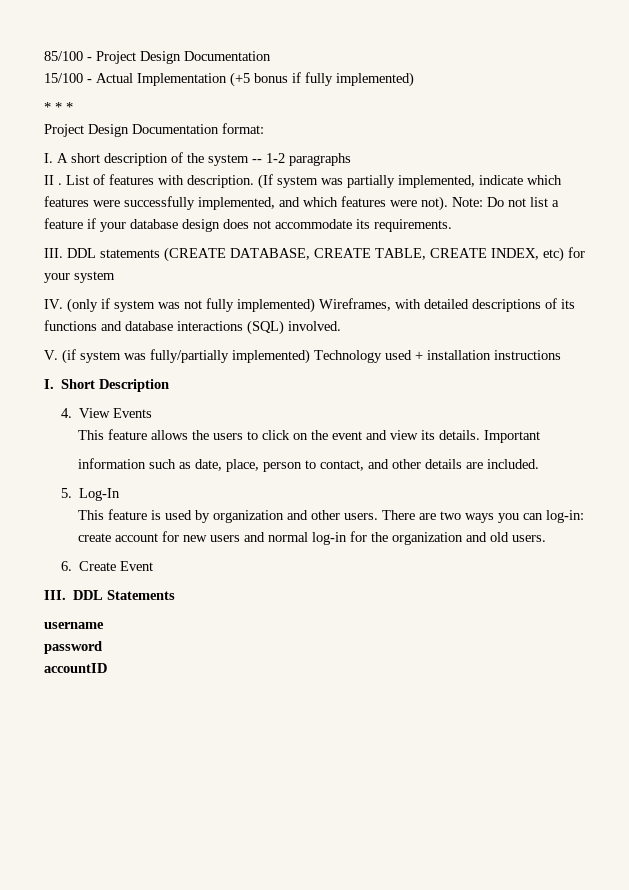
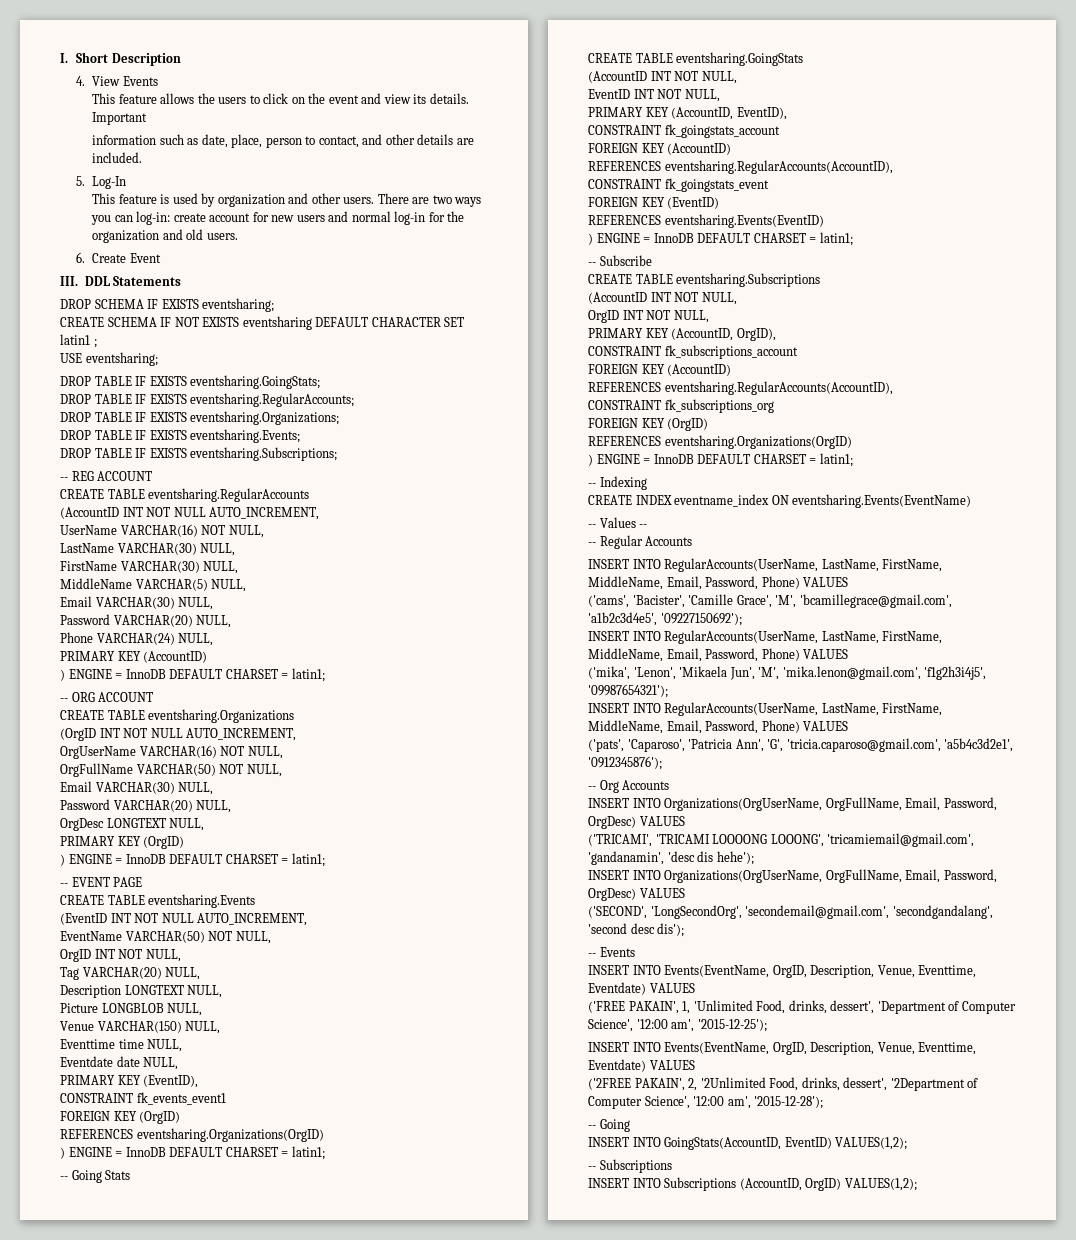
[44,51,271,64] [44,72,414,87] [44,102,73,112] [44,123,264,137] [44,152,351,166] [44,174,562,189] [44,196,559,211] [44,218,452,232] [44,247,585,262] [44,271,115,283] [44,298,575,313] [44,320,341,335] [44,349,561,364] 85/100 - Project Design Documentation // 15/100 - Actual Implementation (+5 bonus if fully implemented) // * * * // Project Design Documentation format: // I. A short description of the system -- 1-2 paragraphs // II . List of features with description. (If system was partially implemented, indicate which features were successfully implemented, and which features were not). Note: Do not list a feature if your database design does not accommodate its requirements. // III. DDL statements (CREATE DATABASE, CREATE TABLE, CREATE INDEX, etc) for your system // IV. (only if system was not fully implemented) Wireframes, with detailed descriptions of its functions and database interactions (SQL) involved. // V. (if system was fully/partially implemented) Technology used + installation instructions // -> (60, 58) none
[44,622,104,629] [44,641,102,654] [44,663,107,673] username // password // accountID -> [60,298,275,312] [60,316,465,330] [60,334,97,348] [60,352,158,366] [60,375,321,389] [60,393,355,407] [60,411,340,425] [60,429,301,443] [60,447,338,461] [60,471,153,481] [60,488,310,502] [60,507,320,520] [60,524,264,538] [60,543,236,556] [60,561,239,574] [60,578,247,592] [60,596,214,610] [60,614,232,628] [60,632,214,646] [60,651,208,663] [60,668,325,682] [60,692,154,702] [60,709,295,723] [60,728,297,741] [60,745,283,759] [60,763,282,777] [60,781,214,795] [60,799,232,813] [60,818,205,831] [60,836,185,849] [60,853,325,867] [60,877,143,887] [60,894,256,908] [60,913,308,926] [60,931,271,944] [60,949,181,962] [60,967,201,980] [60,985,223,998] [60,1003,203,1016] [60,1021,221,1034] [60,1039,183,1052] [60,1056,179,1070] [60,1075,199,1088] [60,1092,226,1105] [60,1111,181,1124] [60,1128,324,1142] [60,1146,325,1160] [60,1170,131,1183] [588,52,804,66] [588,71,737,84] [588,89,720,102] [588,107,787,120] [588,124,780,138] [588,143,732,155] [588,160,893,174] [588,178,769,192] [588,197,720,209] [588,214,824,228] [588,232,853,246] [588,255,652,266] [588,273,821,287] [588,292,737,305] [588,310,709,323] [588,328,776,341] [588,345,798,359] [588,364,732,376] [588,381,893,395] [588,399,774,413] [588,418,709,431] [588,435,852,449] [588,453,853,467] [588,476,647,490] [588,494,972,508] [588,517,648,528] [588,535,693,549] [588,558,943,572] [588,576,849,590] [588,594,952,608] [588,612,742,626] [588,630,943,644] [588,648,849,662] [588,666,987,680] [588,684,668,698] [588,702,943,716] [588,720,849,734] [588,738,1014,752] [588,756,662,770] [588,780,670,793] [588,797,997,811] [588,816,685,829] [588,833,975,847] [588,851,754,865] [588,869,997,883] [588,888,685,901] [588,905,993,919] [588,923,685,937] [588,947,635,957] [588,965,977,978] [588,982,695,995] [588,1000,1016,1014] [588,1019,767,1032] [588,1042,977,1055] [588,1059,695,1072] [588,1077,979,1091] [588,1096,824,1109] [588,1119,630,1132] [588,1137,908,1150] [588,1159,672,1173] [588,1177,917,1191] DROP SCHEMA IF EXISTS eventsharing; // CREATE SCHEMA IF NOT EXISTS eventsharing DEFAULT CHARACTER SET latin1 ; // USE eventsharing; // DROP TABLE IF EXISTS eventsharing.GoingStats; // DROP TABLE IF EXISTS eventsharing.RegularAccounts; // DROP TABLE IF EXISTS eventsharing.Organizations; // DROP TABLE IF EXISTS eventsharing.Events; // DROP TABLE IF EXISTS eventsharing.Subscriptions; // -- REG ACCOUNT // CREATE TABLE eventsharing.RegularAccounts // (AccountID INT NOT NULL AUTO_INCREMENT, // UserName VARCHAR(16) NOT NULL, // LastName VARCHAR(30) NULL, // FirstName VARCHAR(30) NULL, // MiddleName VARCHAR(5) NULL, // Email VARCHAR(30) NULL, // Password VARCHAR(20) NULL, // Phone VARCHAR(24) NULL, // PRIMARY KEY (AccountID) // ) ENGINE = InnoDB DEFAULT CHARSET = latin1; // -- ORG ACCOUNT // CREATE TABLE eventsharing.Organizations // (OrgID INT NOT NULL AUTO_INCREMENT, // OrgUserName VARCHAR(16) NOT NULL, // OrgFullName VARCHAR(50) NOT NULL, // Email VARCHAR(30) NULL, // Password VARCHAR(20) NULL, // OrgDesc LONGTEXT NULL, // PRIMARY KEY (OrgID) // ) ENGINE = InnoDB DEFAULT CHARSET = latin1; // -- EVENT PAGE // CREATE TABLE eventsharing.Events // (EventID INT NOT NULL AUTO_INCREMENT, // EventName VARCHAR(50) NOT NULL, // OrgID INT NOT NULL, // Tag VARCHAR(20) NULL, // Description LONGTEXT NULL, // Picture LONGBLOB NULL, // Venue VARCHAR(150) NULL, // Eventtime time NULL, // Eventdate date NULL, // PRIMARY KEY (EventID), // CONSTRAINT fk_events_event1 // FOREIGN KEY (OrgID) // REFERENCES eventsharing.Organizations(OrgID) // ) ENGINE = InnoDB DEFAULT CHARSET = latin1; // -- Going Stats // CREATE TABLE eventsharing.GoingStats // (AccountID INT NOT NULL, // EventID INT NOT NULL, // PRIMARY KEY (AccountID, EventID), // CONSTRAINT fk_goingstats_account // FOREIGN KEY (AccountID) // REFERENCES eventsharing.RegularAccounts(AccountID), // CONSTRAINT fk_goingstats_event // FOREIGN KEY (EventID) // REFERENCES eventsharing.Events(EventID) // ) ENGINE = InnoDB DEFAULT CHARSET = latin1; // -- Subscribe // CREATE TABLE eventsharing.Subscriptions // (AccountID INT NOT NULL, // OrgID INT NOT NULL, // PRIMARY KEY (AccountID, OrgID), // CONSTRAINT fk_subscriptions_account // FOREIGN KEY (AccountID) // REFERENCES eventsharing.RegularAccounts(AccountID), // CONSTRAINT fk_subscriptions_org // FOREIGN KEY (OrgID) // REFERENCES eventsharing.Organizations(OrgID) // ) ENGINE = InnoDB DEFAULT CHARSET = latin1; // -- Indexing // CREATE INDEX eventname_index ON eventsharing.Events(EventName) // -- Values -- // -- Regular Accounts // INSERT INTO RegularAccounts(UserName, LastName, FirstName, MiddleName, Email, Password, Phone) VALUES // ('cams', 'Bacister', 'Camille Grace', 'M', 'bcamillegrace@gmail.com', 'a1b2c3d4e5', '09227150692'); // INSERT INTO RegularAccounts(UserName, LastName, FirstName, MiddleName, Email, Password, Phone) VALUES // ('mika', 'Lenon', 'Mikaela Jun', 'M', 'mika.lenon@gmail.com', 'f1g2h3i4j5', '09987654321'); // INSERT INTO RegularAccounts(UserName, LastName, FirstName, MiddleName, Email, Password, Phone) VALUES // ('pats', 'Caparoso', 'Patricia Ann', 'G', 'tricia.caparoso@gmail.com', 'a5b4c3d2e1', '0912345876'); // -- Org Accounts // INSERT INTO Organizations(OrgUserName, OrgFullName, Email, Password, OrgDesc) VALUES // ('TRICAMI', 'TRICAMI LOOOONG LOOONG', 'tricamiemail@gmail.com', 'gandanamin', 'desc dis hehe'); // INSERT INTO Organizations(OrgUserName, OrgFullName, Email, Password, OrgDesc) VALUES // ('SECOND', 'LongSecondOrg', 'secondemail@gmail.com', 'secondgandalang', 'second desc dis'); // -- Events // INSERT INTO Events(EventName, OrgID, Description, Venue, Eventtime, Eventdate) VALUES // ('FREE PAKAIN', 1, 'Unlimited Food, drinks, dessert', 'Department of Computer Science', '12:00 am', '2015-12-25'); // INSERT INTO Events(EventName, OrgID, Description, Venue, Eventtime, Eventdate) VALUES // ('2FREE PAKAIN', 2, '2Unlimited Food, drinks, dessert', '2Department of Computer Science', '12:00 am', '2015-12-28'); // -- Going // INSERT INTO GoingStats(AccountID, EventID) VALUES(1,2); // -- Subscriptions // INSERT INTO Subscriptions (AccountID, OrgID) VALUES(1,2);

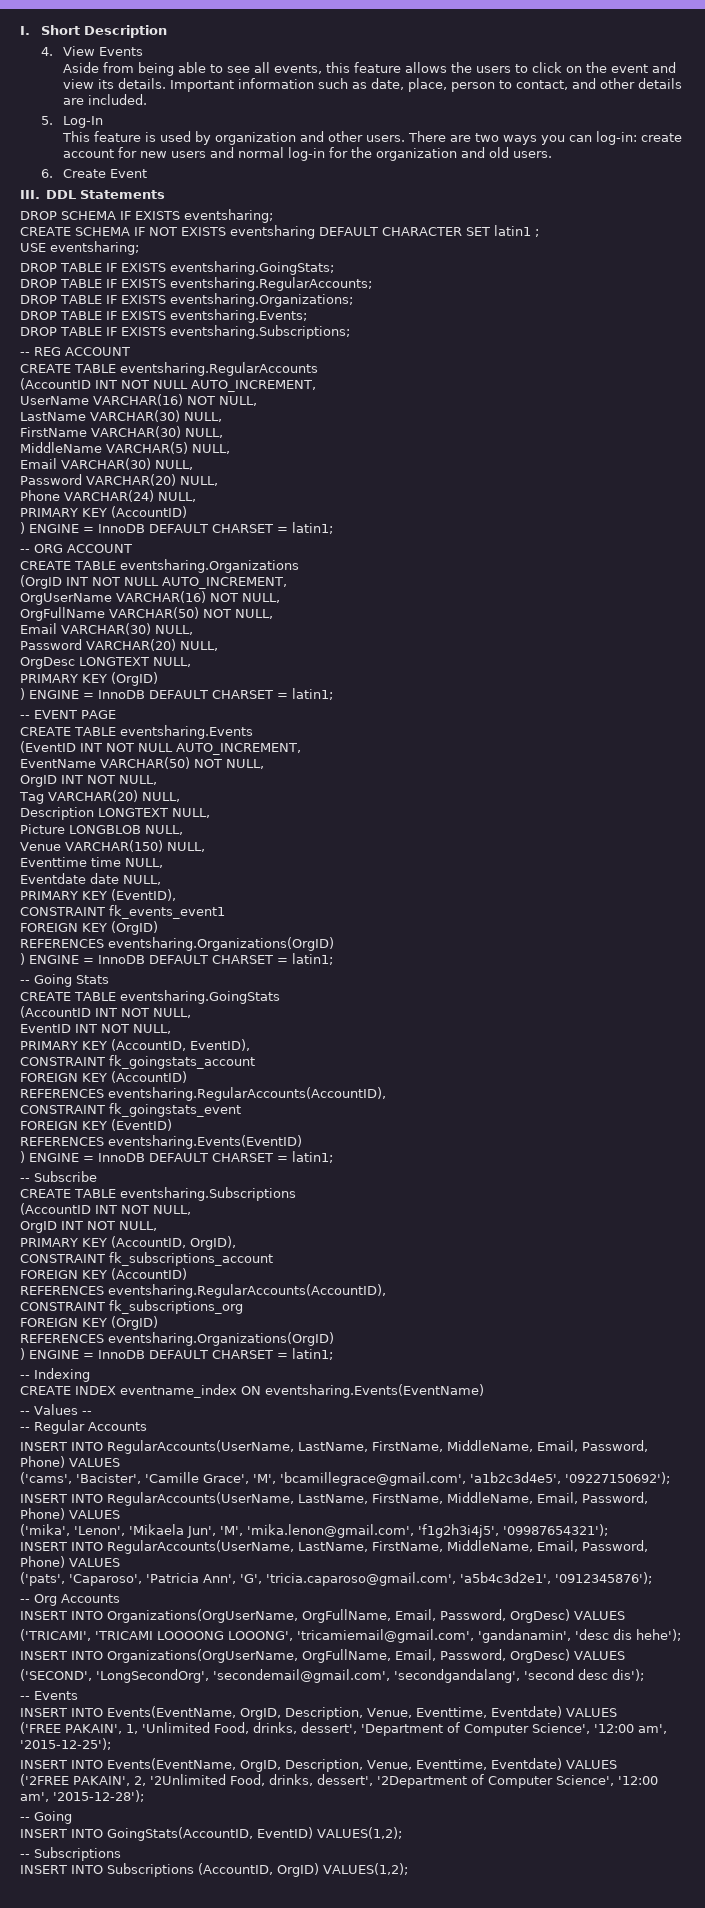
[92,93,116,104] This -> [62,62,350,76] Aside from being able to see all events, this
(148, 118) // -> (234, 86) none

